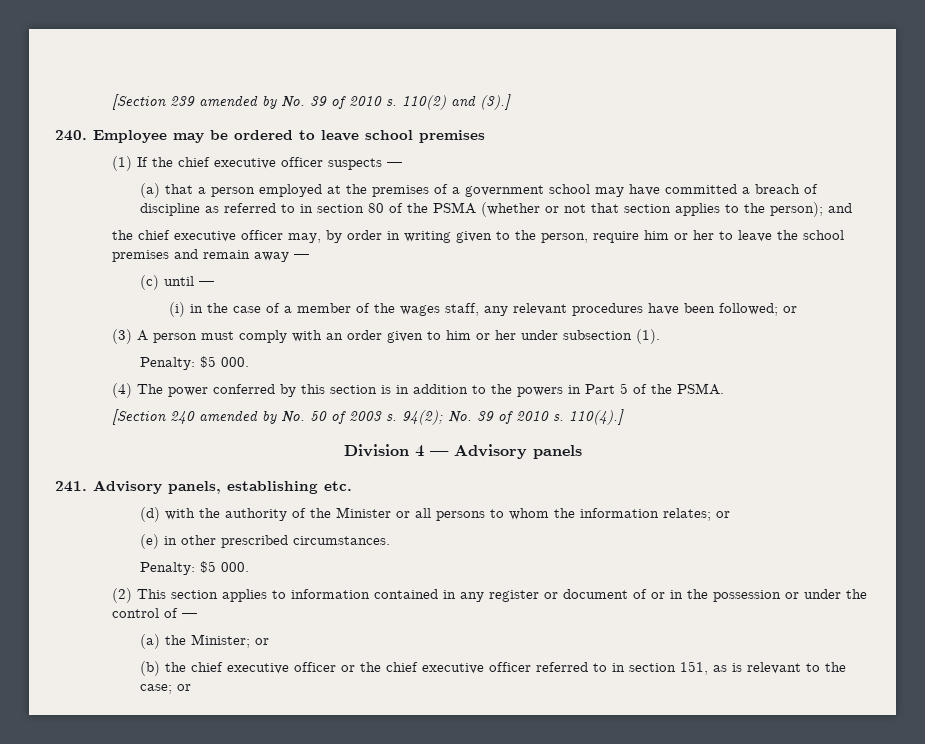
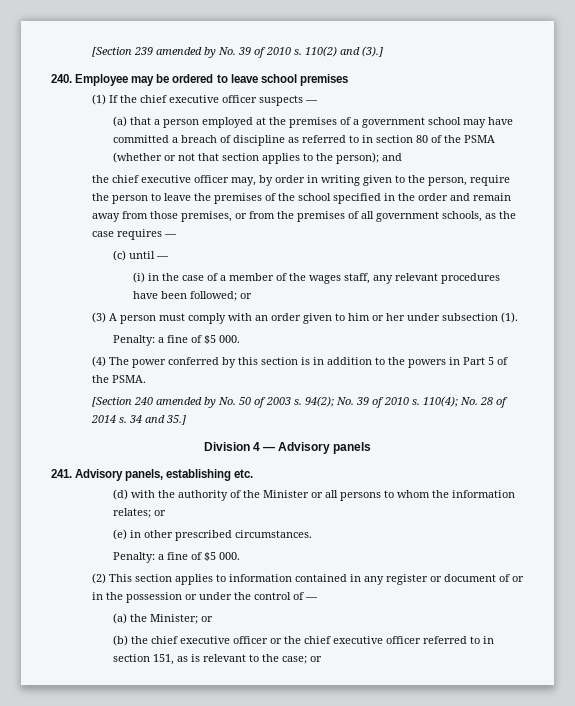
[643,230,844,242] [111,249,289,262] him or her to leave the school premises and remain away -> [92,193,512,204] [92,211,517,222] [92,229,163,240] the person to leave the premises of the school specified in the order and remain away from those premises, or from the premises of all government schools, as the case requires
(196, 363) none -> [157,335,202,343] a fine of
[568,409,624,425] 110(4).] -> [423,396,509,408] [91,415,187,425] 110(4); No. 28 of 2014 s. 34 and 35.]
(196, 568) none -> [157,552,202,560] a fine of

